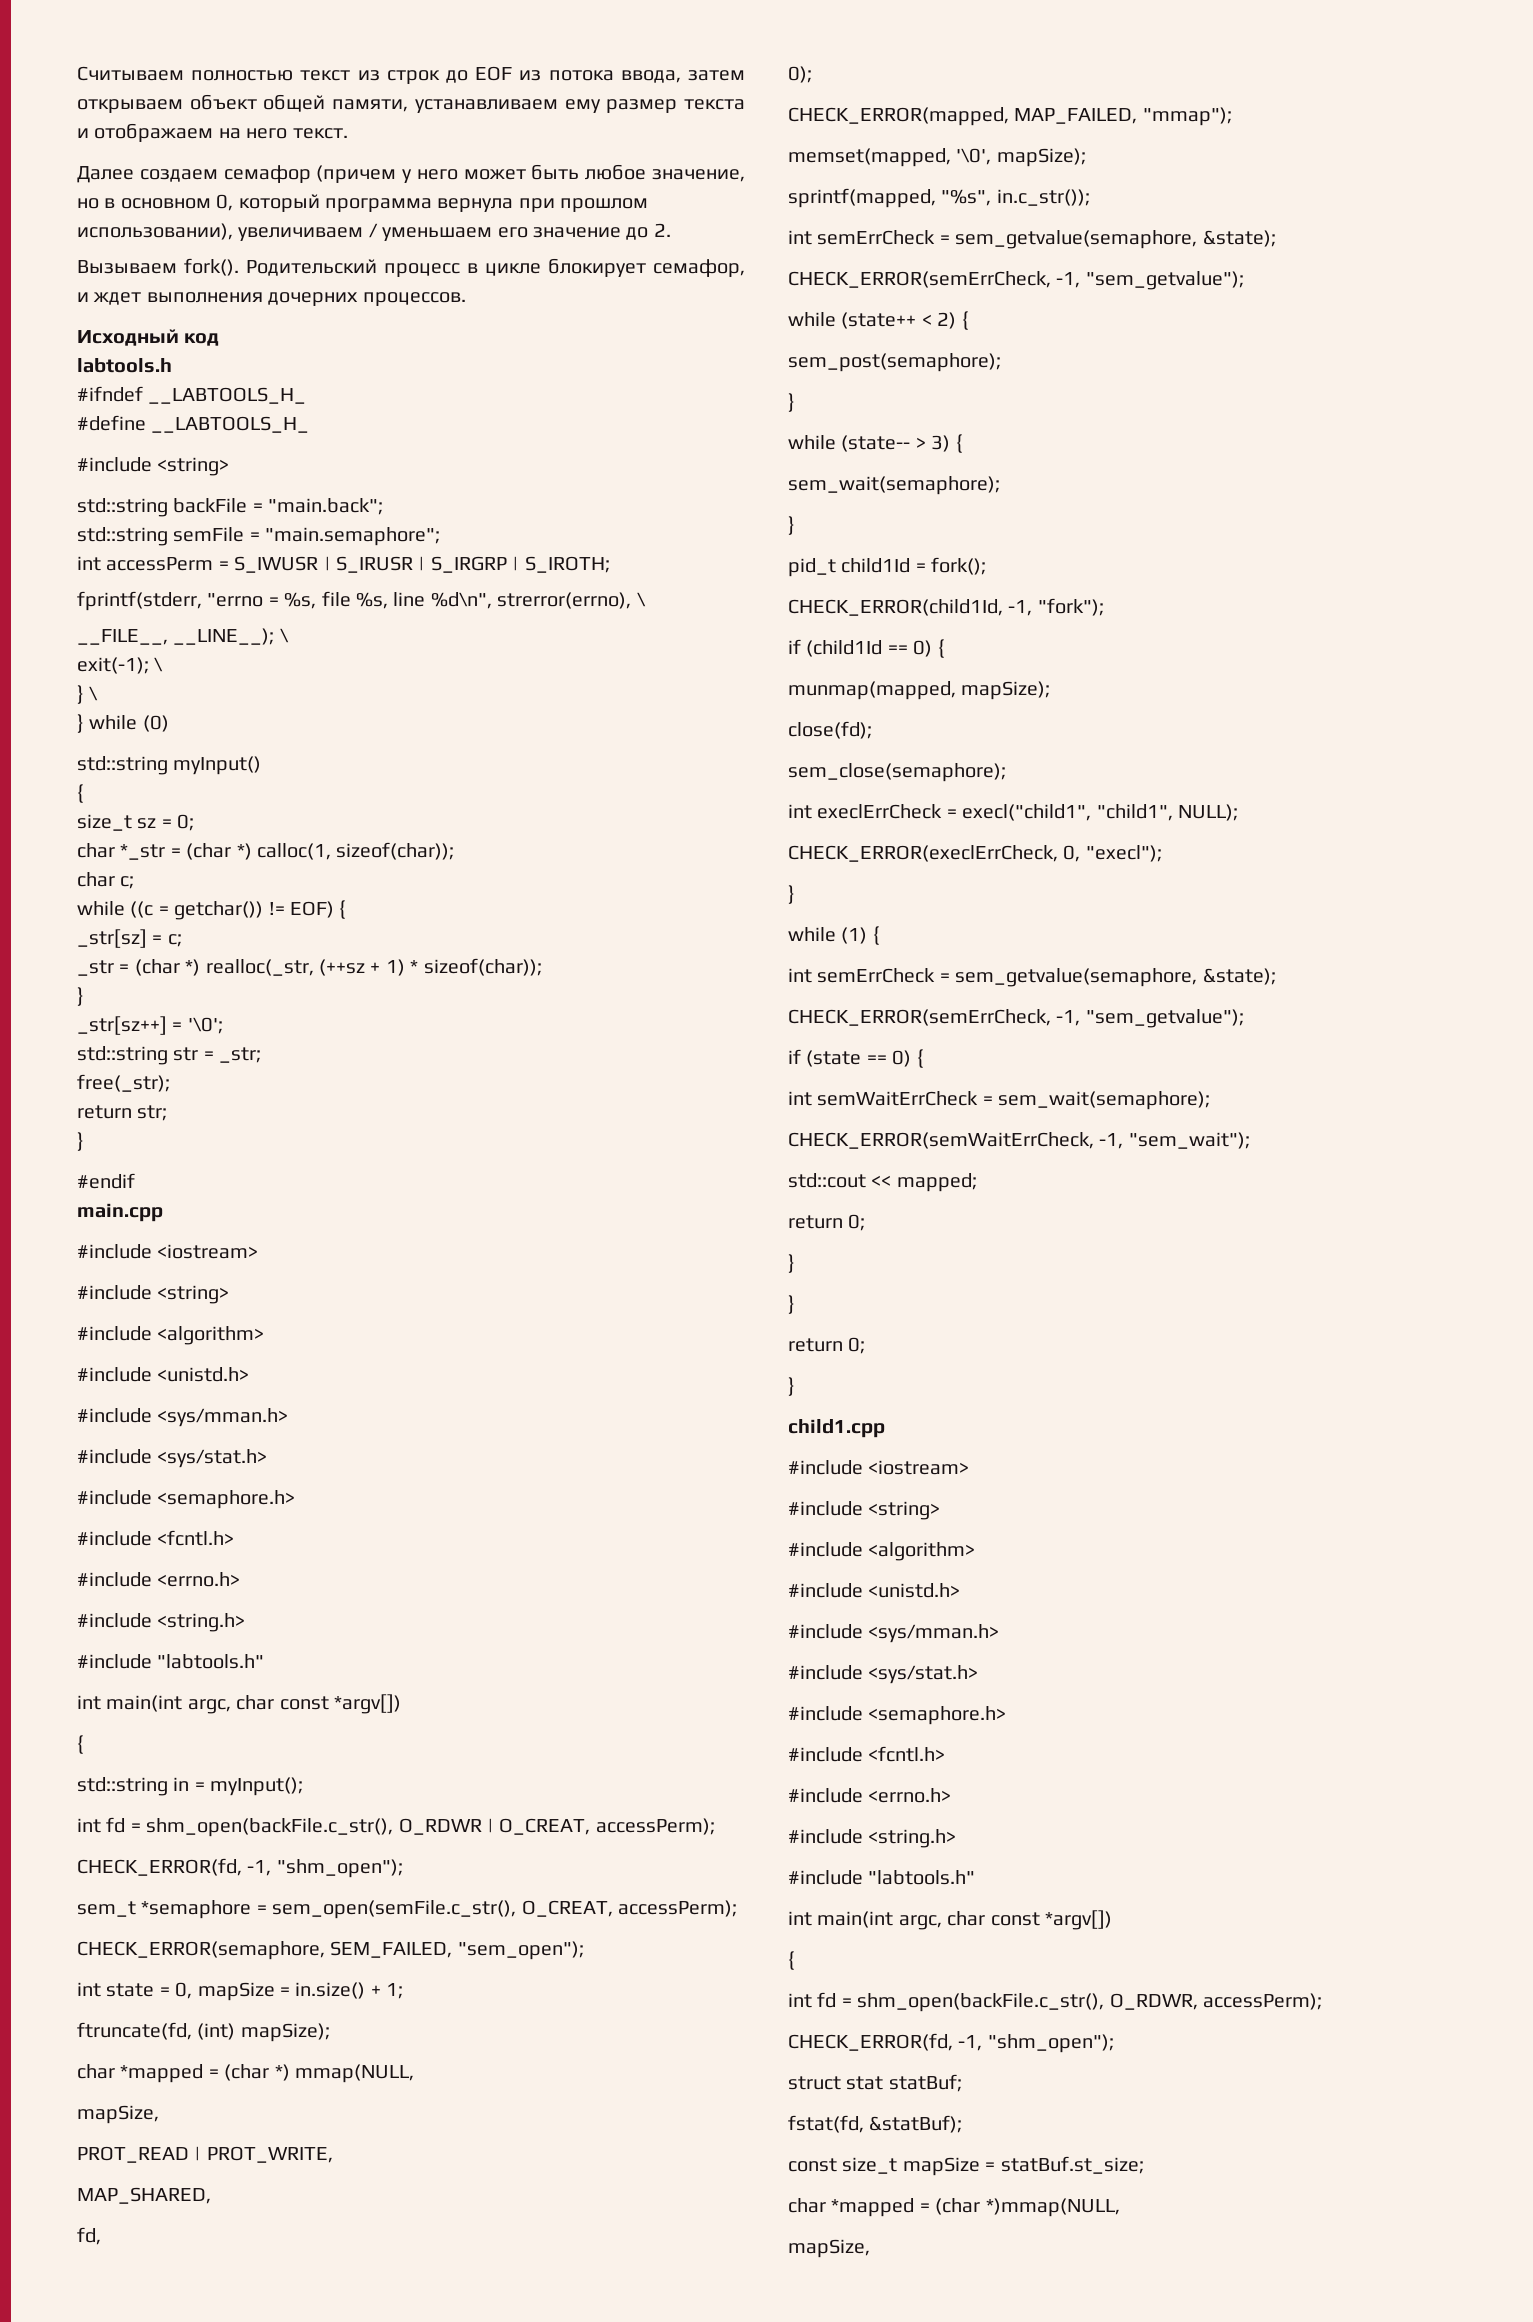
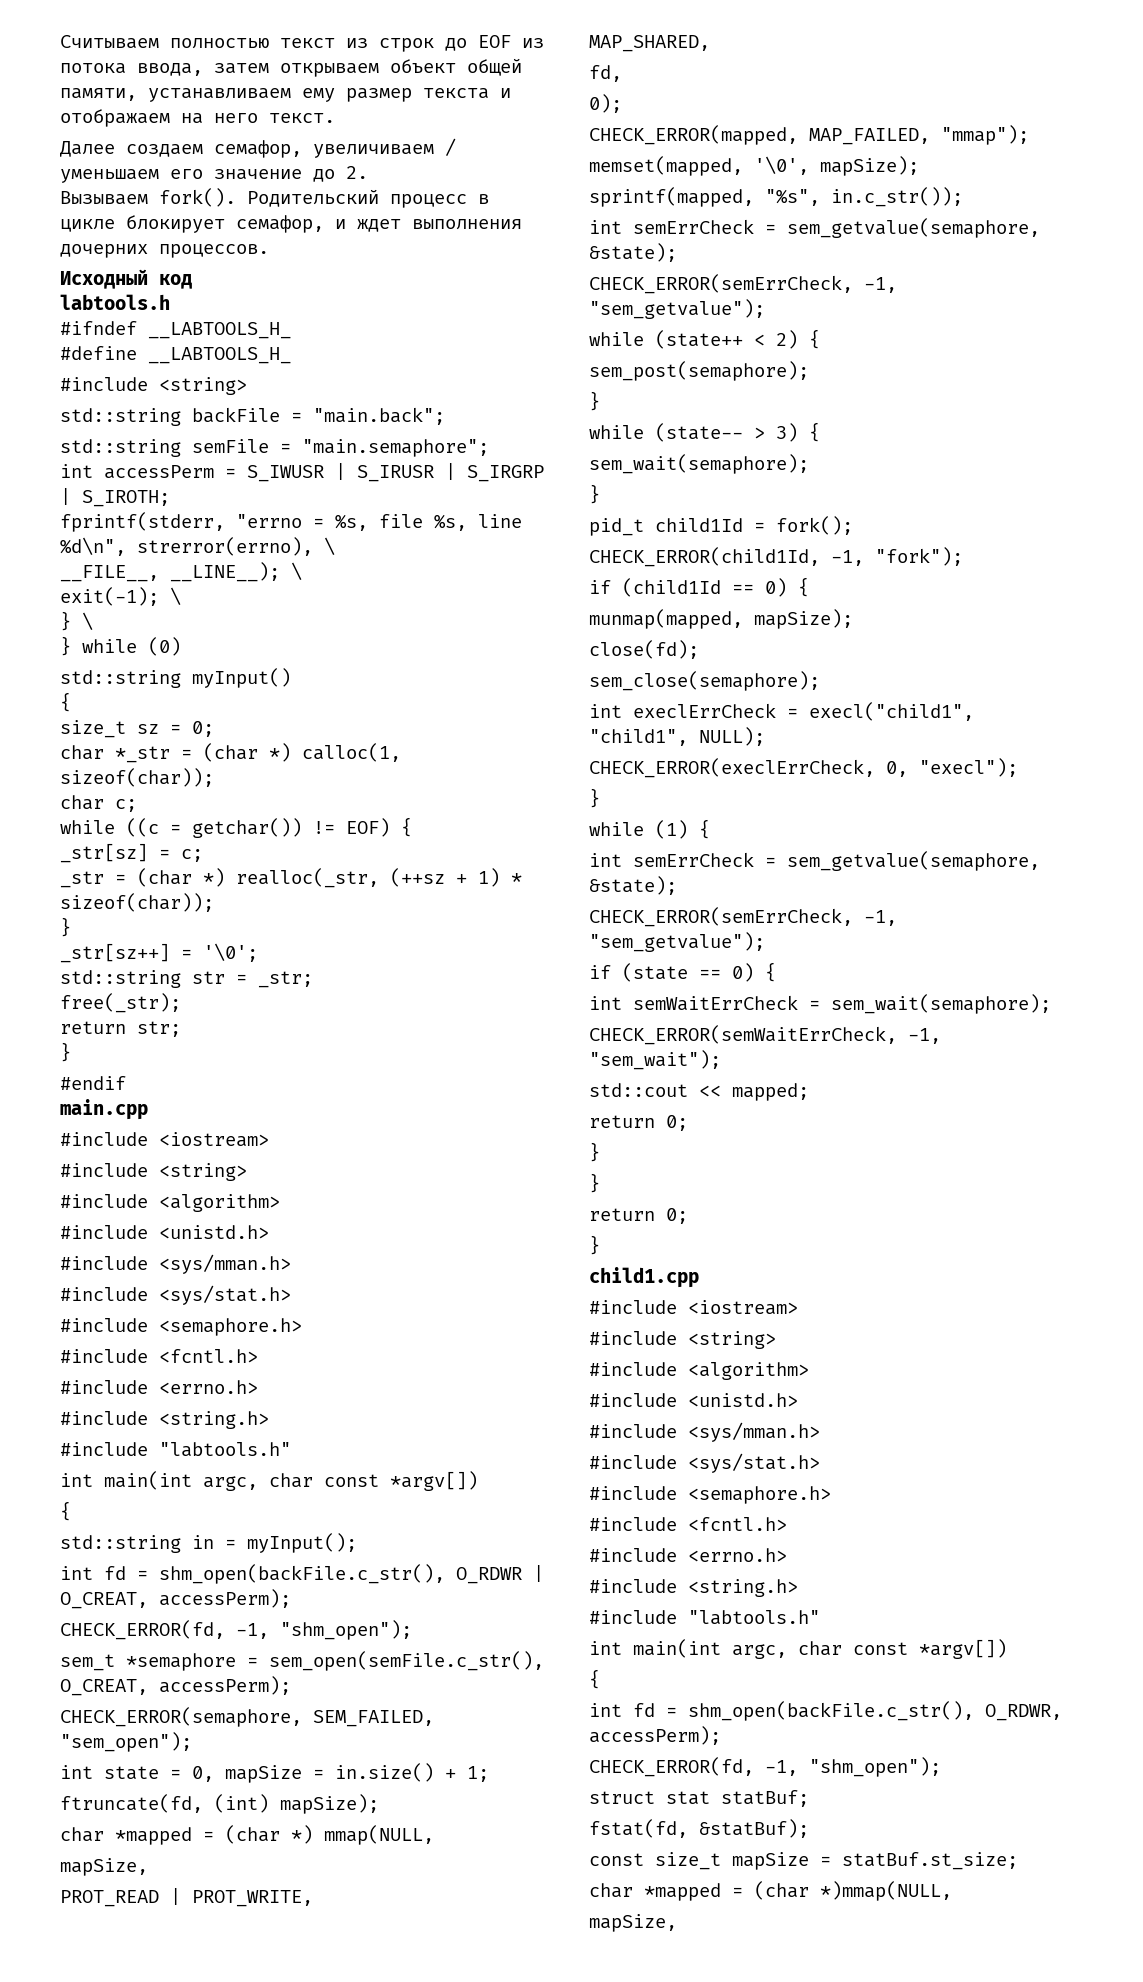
[223,164,745,183] [77,194,649,212] [77,223,233,240] семафор (причем у него может быть любое значение, но в основном 0, который программа вернула при прошлом использовании), -> [214,140,302,158] семафор,

